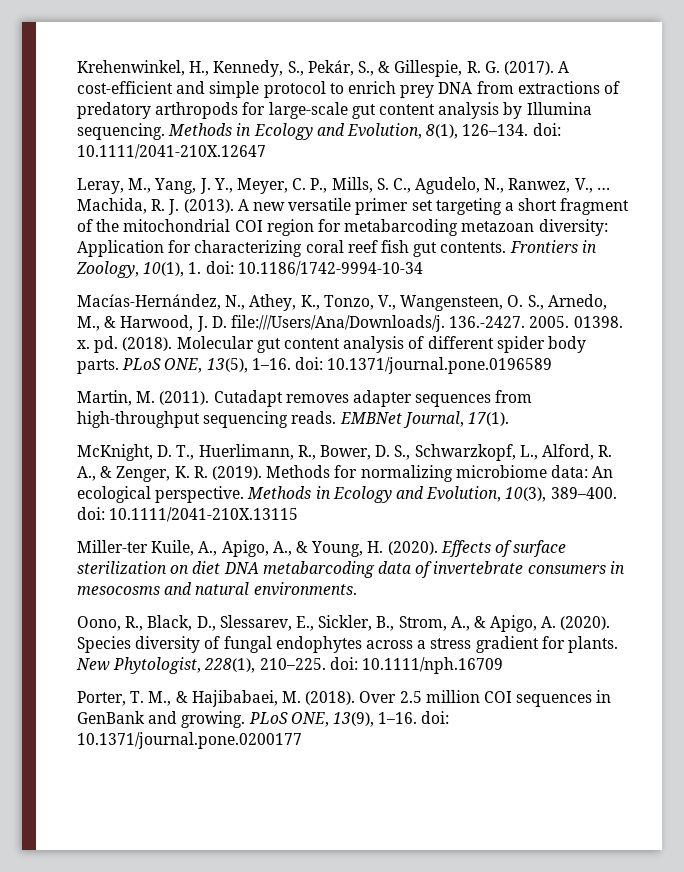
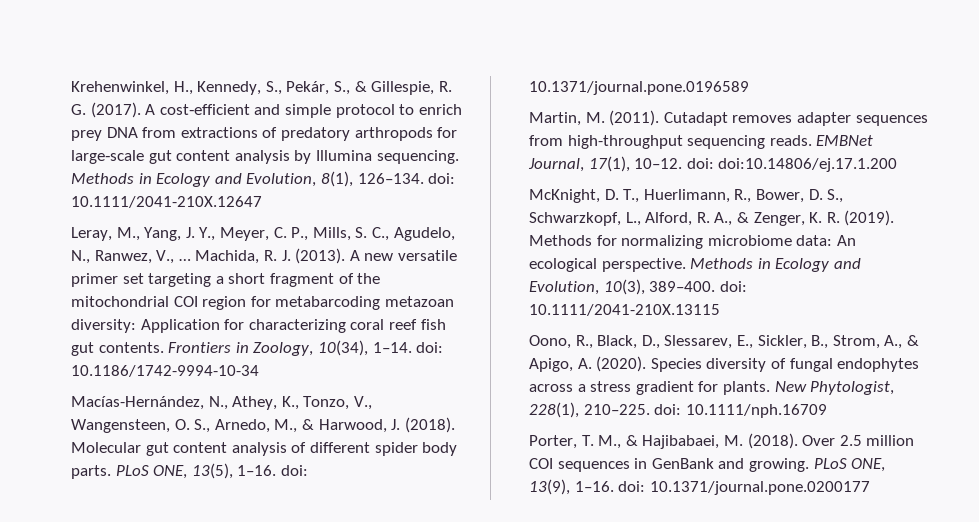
[143,262,202,277] 10(1), 1. -> [318,340,412,356] 10(34), 1–14.
[211,315,623,332] [77,336,119,353] D. file:///Users/Ana/Downloads/j. 136.-2427. 2005. 01398. x. pd. -> (401, 424) none
[467,412,509,426] 17(1). -> [588,156,898,172] 17(1), 10–12. doi: doi:10.14806/ej.17.1.200
[77,540,567,557] [77,561,625,578] [77,582,357,596] // Miller-ter Kuile, A., Apigo, A., & Young, H. (2020). Effects of surface sterilization on diet DNA metabarcoding data of invertebrate consumers in mesocosms and natural environments. -> (721, 310) none

